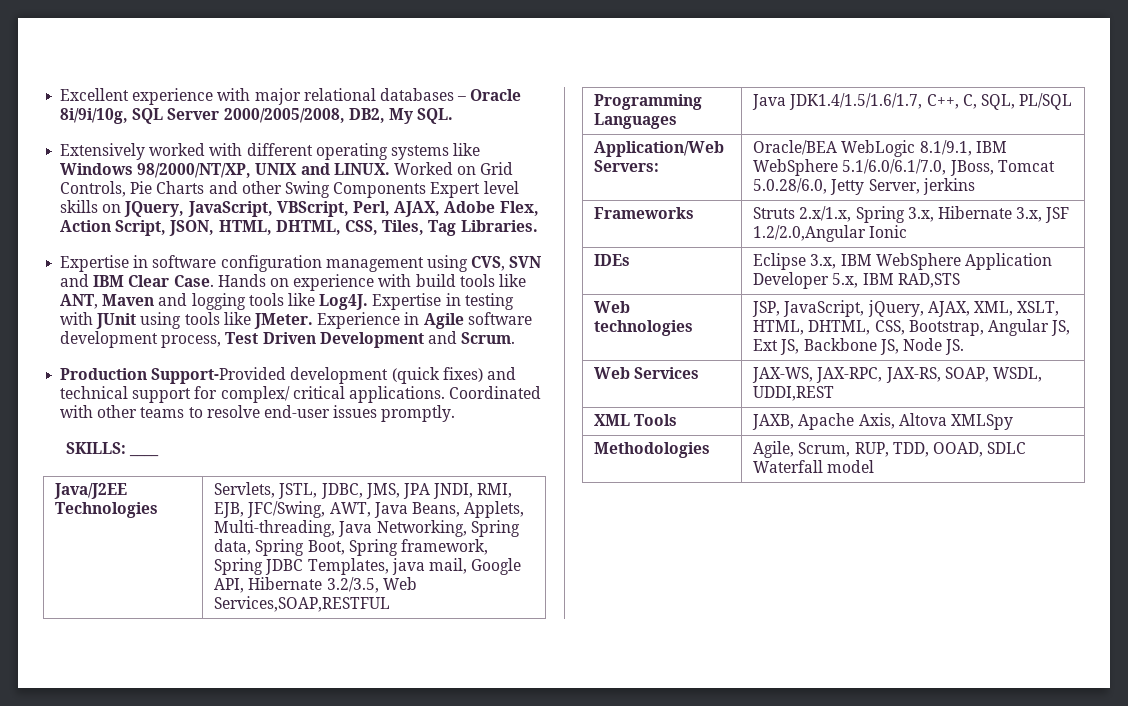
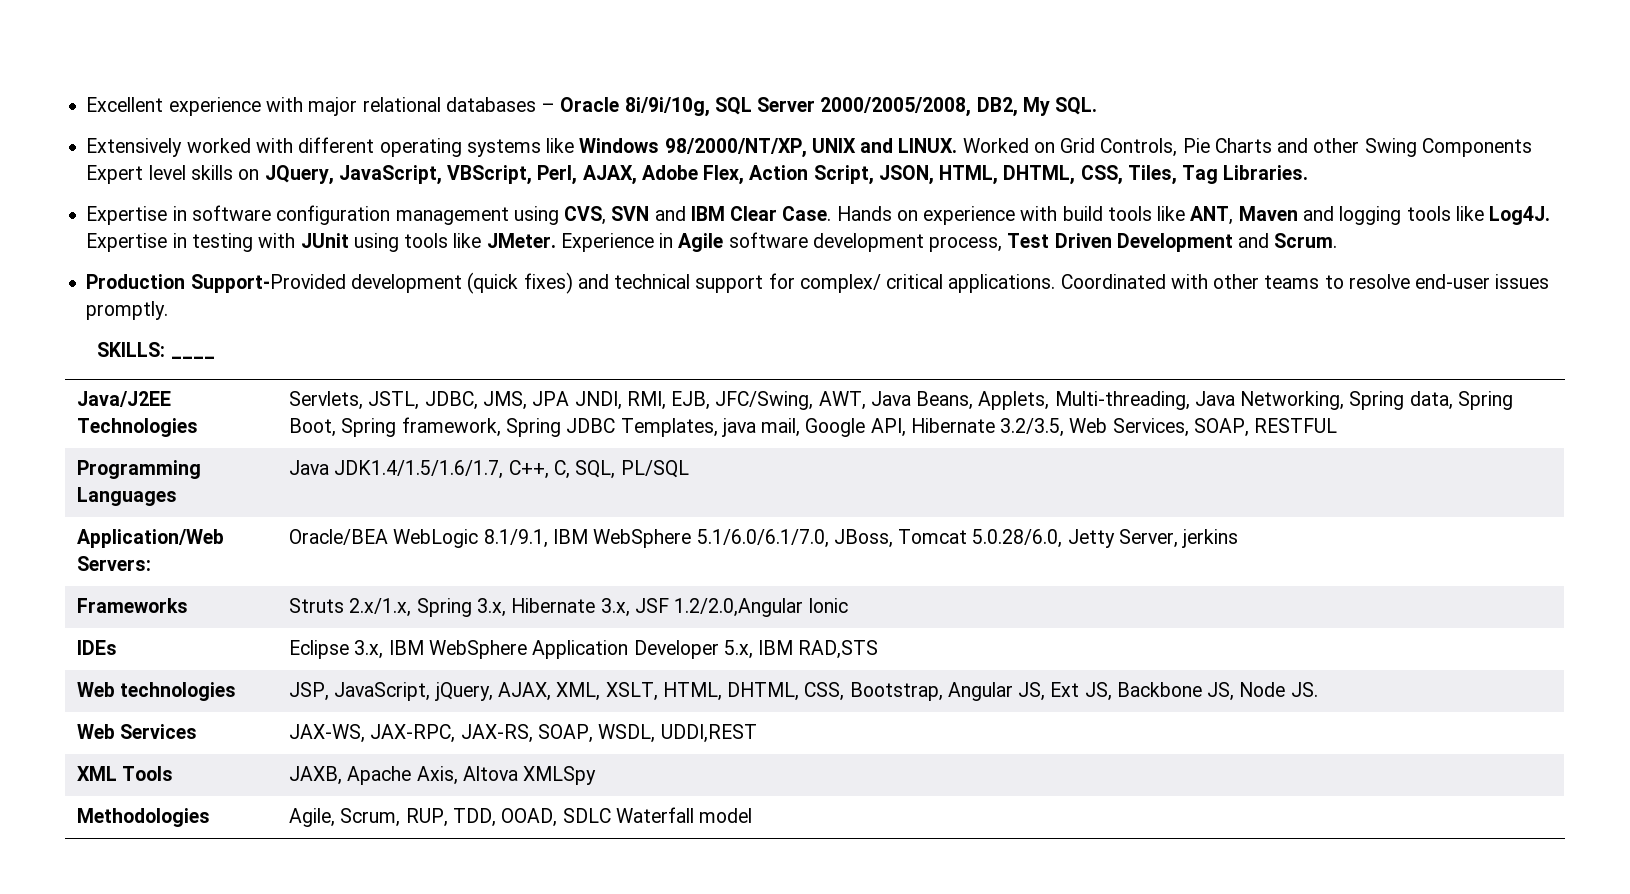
[214,596,391,612] Services,SOAP,RESTFUL -> [1112,418,1338,437] Services, SOAP, RESTFUL

